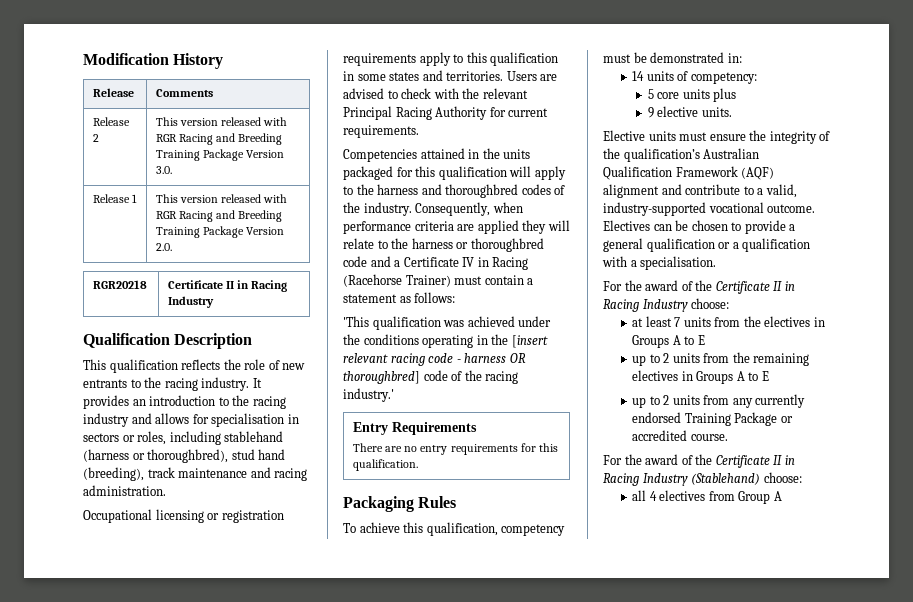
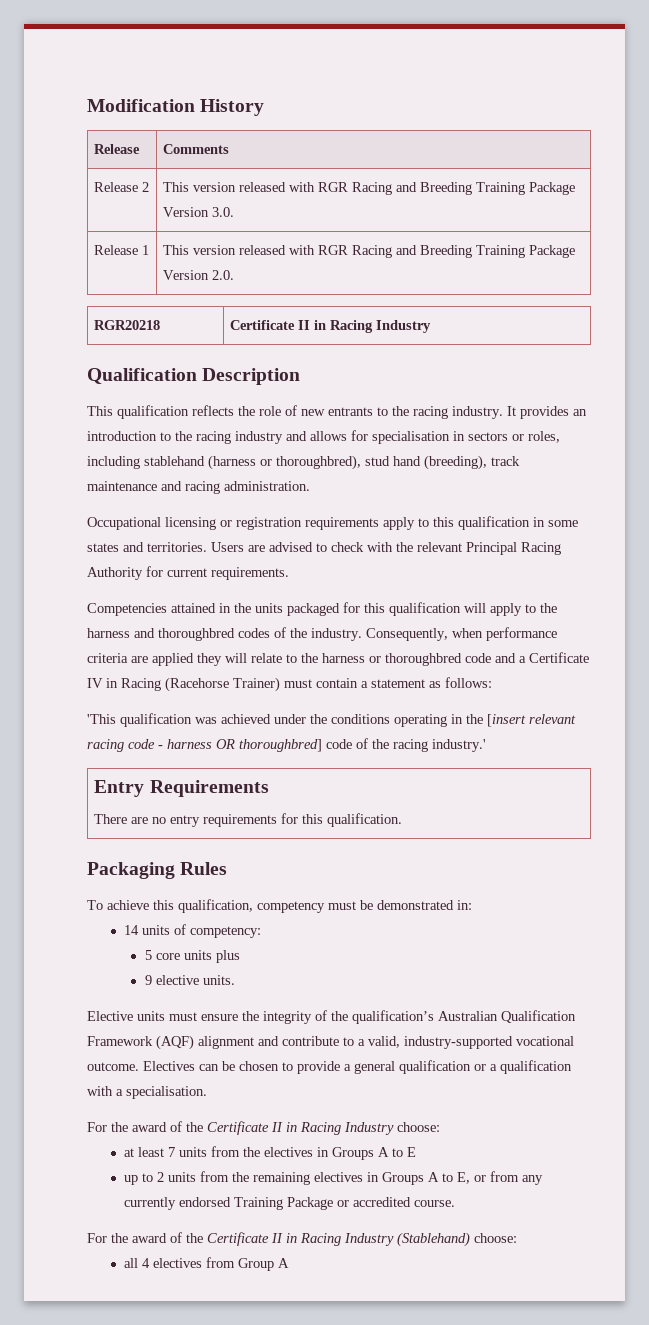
[761,371,769,381] [632,395,700,408] E // up to 2 units -> [456,1172,486,1184] E, or

